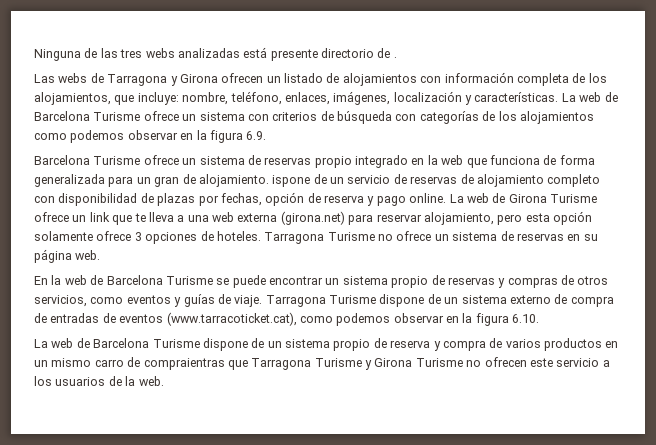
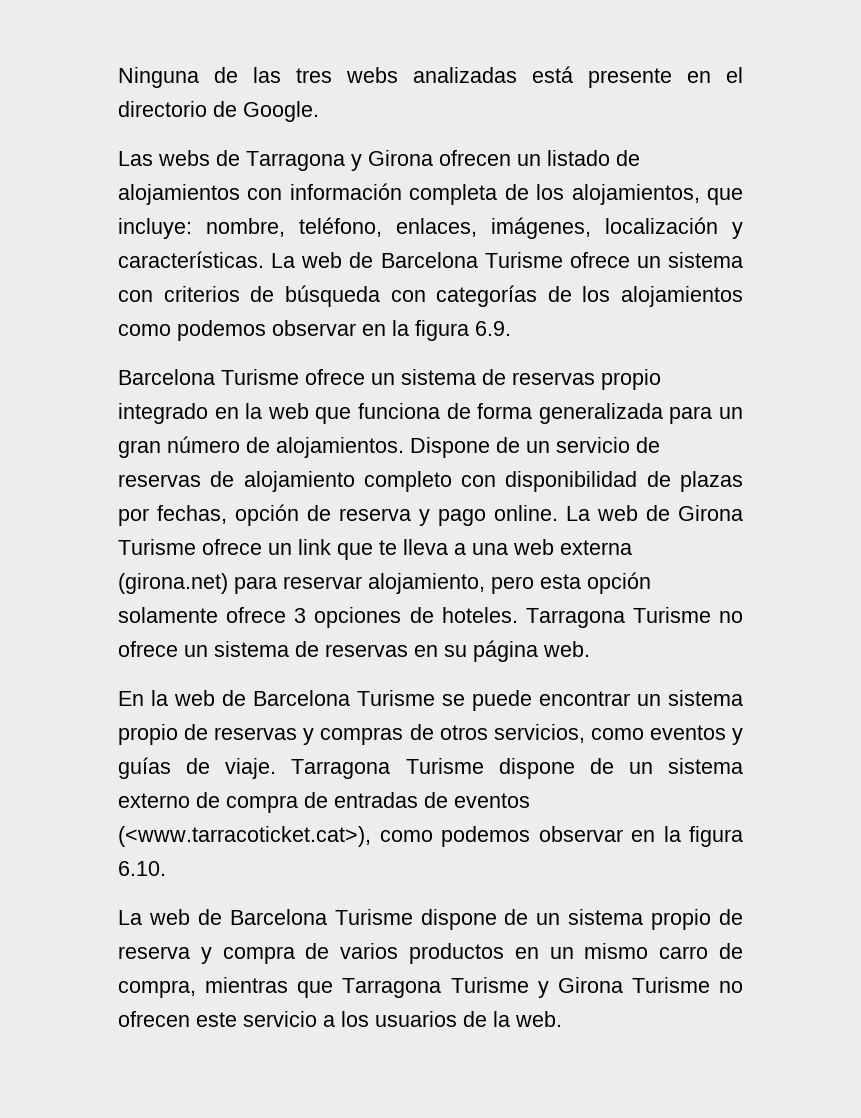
(318, 55) none -> [687,67,743,83] en el
[393,57,397,58] . -> [243,101,319,122] Google.
[182,174,311,187] de alojamiento. ispone -> [167,436,490,458] número de alojamientos. Dispone
[166,312,297,326] (www.tarracoticket.cat), -> [118,826,371,847] (<www.tarracoticket.cat>),
[143,358,225,370] compraientras -> [118,977,289,998] compra, mientras

